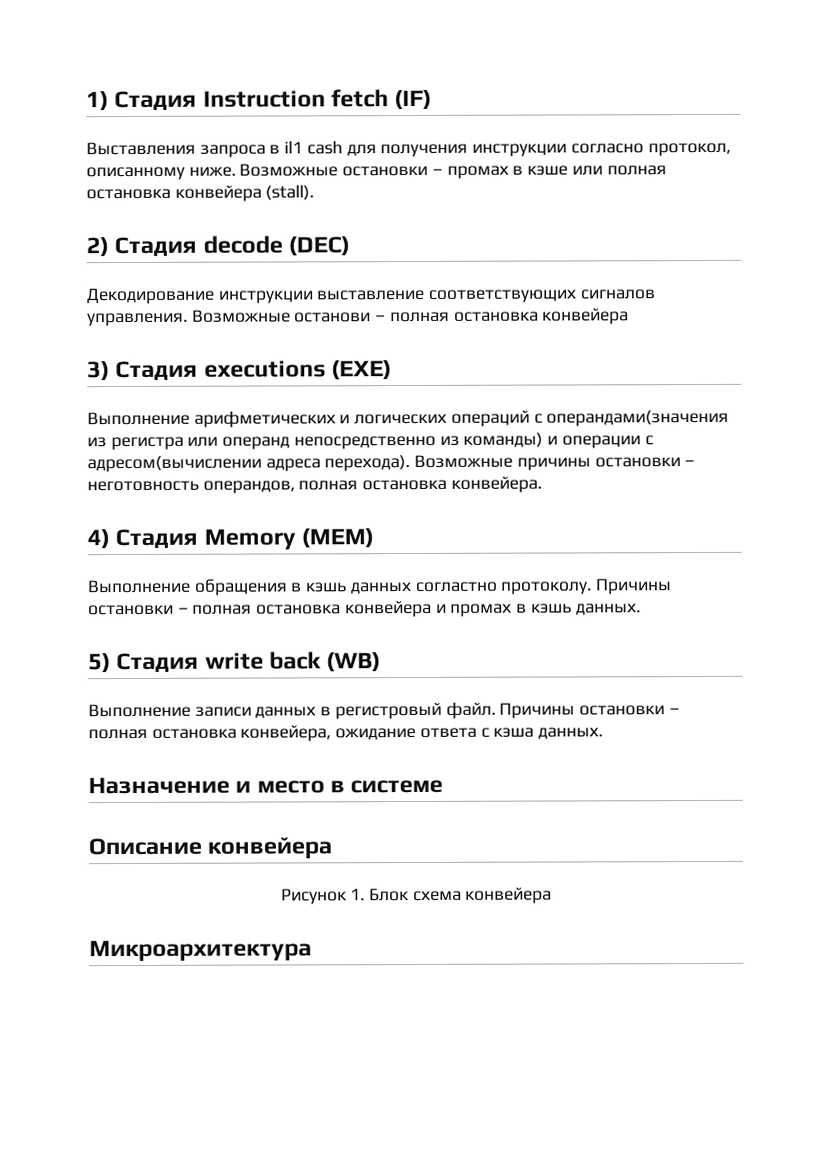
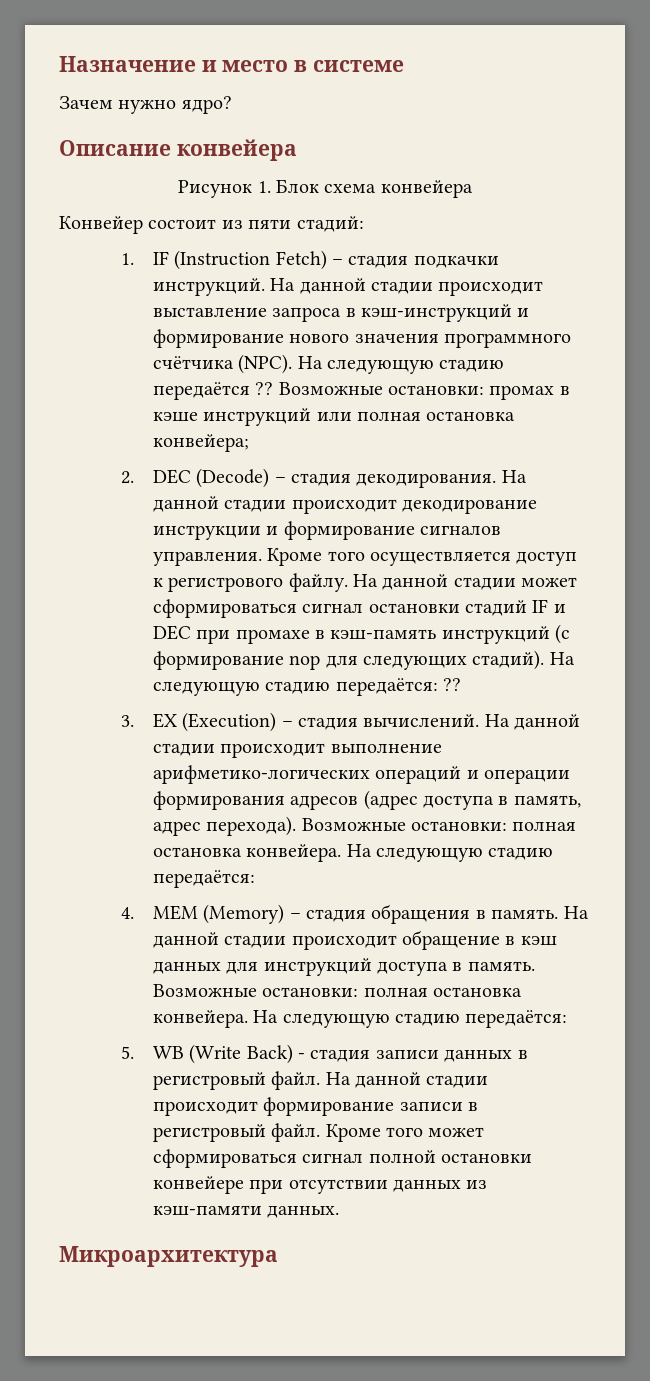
[86,89,433,112] [86,140,731,158] [86,163,667,181] [86,184,315,202] [86,235,351,258] [86,287,656,305] [87,308,630,327] [87,360,393,382] [87,409,730,428] [87,432,654,451] [87,454,696,473] [87,476,542,494] [87,528,375,550] [87,578,673,596] [88,600,641,618] [88,651,382,674] [88,701,680,720] [88,725,604,742] 1) Стадия Instruction fetch (IF) // Выставления запроса в il1 cash для получения инструкции согласно протокол, описанному ниже. Возможные остановки – промах в кэше или полная остановка конвейера (stall). // 2) Стадия decode (DEC) // Декодирование инструкции выставление соответствующих сигналов управления. Возможные останови – полная остановка конвейера // 3) Стадия executions (EXE) // Выполнение арифметических и логических операций с операндами(значения из регистра или операнд непосредственно из команды) и операции с адресом(вычислении адреса перехода). Возможные причины остановки – неготовность операндов, полная остановка конвейера. // 4) Стадия Memory (MEM) // Выполнение обращения в кэшь данных согластно протоколу. Причины остановки – полная остановка конвейера и промах в кэшь данных. // 5) Стадия write back (WB) // Выполнение записи данных в регистровый файл. Причины остановки – полная остановка конвейера, ожидание ответа с кэша данных. // -> (59, 64) none
(444, 786) none -> [59,96,232,114] // Зачем нужно ядро?
(553, 895) none -> [59,216,364,234] [121,250,499,270] [152,278,544,296] [152,304,530,322] [152,329,571,348] [152,354,505,374] [152,382,570,400] [152,408,516,426] [152,434,249,452] [121,468,527,488] [152,496,537,514] [152,521,501,540] [152,548,578,566] [152,573,578,592] [152,599,566,618] [152,624,571,644] [152,650,575,670] [152,678,461,696] [121,712,581,732] [152,743,442,758] [152,765,570,784] [152,790,581,810] [152,816,577,836] [152,844,554,862] [152,870,255,888] [121,904,589,924] [152,930,557,950] [152,958,535,976] [152,984,522,997] [152,1010,568,1028] [121,1044,528,1064] [152,1071,489,1090] [152,1097,478,1116] [152,1123,485,1142] [152,1149,532,1168] [152,1176,488,1194] [152,1205,340,1218] // Конвейер состоит из пяти стадий: // 1. IF (Instruction Fetch) – стадия подкачки инструкций. На данной стадии происходит выставление запроса в кэш-инструкций и формирование нового значения программного счётчика (NPC). На следующую стадию передаётся ?? Возможные остановки: промах в кэше инструкций или полная остановка конвейера; // 2. DEC (Decode) – стадия декодирования. На данной стадии происходит декодирование инструкции и формирование сигналов управления. Кроме того осуществляется доступ к регистрового файлу. На данной стадии может сформироваться сигнал остановки стадий IF и DEC при промахе в кэш-память инструкций (с формирование nop для следующих стадий). На следующую стадию передаётся: ?? // 3. EX (Execution) – стадия вычислений. На данной стадии происходит выполнение арифметико-логических операций и операции формирования адресов (адрес доступа в память, адрес перехода). Возможные остановки: полная остановка конвейера. На следующую стадию передаётся: // 4. MEM (Memory) – стадия обращения в память. На данной стадии происходит обращение в кэш данных для инструкций доступа в память. Возможные остановки: полная остановка конвейера. На следующую стадию передаётся: // 5. WB (Write Back) - стадия записи данных в регистровый файл. На данной стадии происходит формирование записи в регистровый файл. Кроме того может сформироваться сигнал полной остановки конвейере при отсутствии данных из кэш-памяти данных.

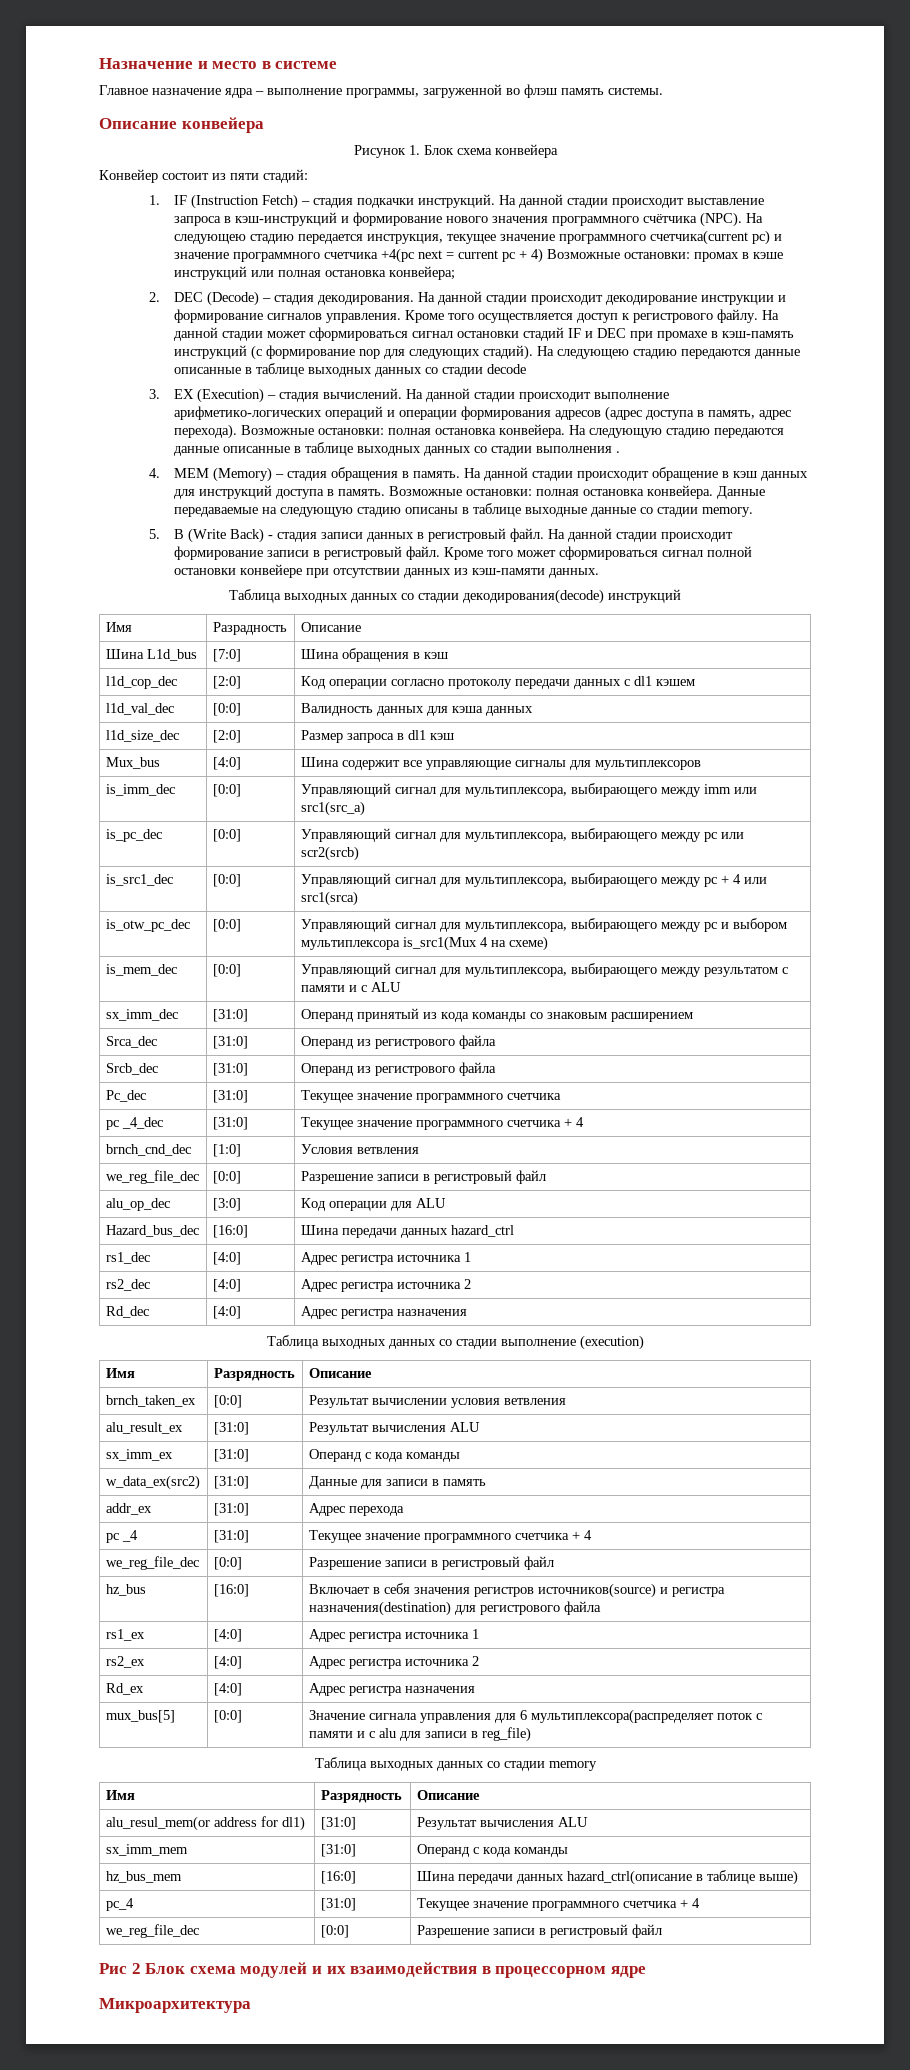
[59,96,232,114] Зачем нужно ядро? -> [99,84,663,98] Главное назначение ядра – выполнение программы, загруженной во флэш память системы.
[326,359,505,374] [152,382,274,400] следующую стадию передаётся ?? -> [173,230,782,245] [173,248,543,263] следующею стадию передается инструкция, текущее значение программного счетчика(current pc) и значение программного счетчика +4(pc next = current pc + 4)
[152,678,461,696] следующую стадию передаётся: ?? -> [556,349,800,359] [173,363,526,377] следующею стадию передаются данные описанные в таблице выходных данных со стадии decode
[152,870,255,888] передаётся: -> [713,428,784,438] [173,442,620,456] передаются данные описанные в таблице выходных данных со стадии выполнения .
[253,1010,568,1028] На следующую стадию передаётся: -> [716,486,765,499] [173,503,753,517] Данные передаваемые на следующую стадию описаны в таблице выходные данные со стадии memory.
[152,1046,184,1059] WB -> [173,529,184,539] B
(340, 1211) none -> [229,589,681,604] [105,622,132,632] [212,622,287,635] [300,622,361,632] [105,649,197,661] [212,649,241,662] [300,648,448,662] [105,676,177,689] [212,676,241,689] [300,676,695,689] [105,703,174,715] [212,703,241,716] [300,703,533,716] [105,730,179,742] [212,730,241,743] [300,730,454,743] [105,757,160,769] [212,757,241,770] [300,757,701,770] [105,784,175,796] [212,784,241,797] [300,783,757,797] [300,801,365,816] [105,829,162,842] [212,829,241,842] [300,828,744,842] [300,846,359,861] [105,874,173,886] [212,874,241,887] [300,873,767,887] [300,891,358,906] [105,919,190,932] [212,919,241,932] [300,918,787,932] [300,936,548,951] [105,964,177,976] [212,964,241,977] [300,963,788,977] [300,982,401,992] [105,1009,178,1021] [212,1009,248,1022] [300,1008,693,1022] [105,1036,157,1048] [212,1036,248,1049] [300,1035,496,1049] [105,1063,158,1075] [212,1063,248,1076] [300,1062,496,1076] [105,1090,146,1102] [212,1090,248,1103] [300,1090,561,1103] [105,1117,163,1130] [212,1117,248,1130] [300,1117,584,1130] [105,1144,191,1156] [212,1144,241,1157] [300,1144,419,1154] [105,1170,199,1184] [212,1171,241,1184] [300,1170,546,1184] [105,1198,170,1211] [212,1198,241,1211] [300,1198,446,1211] [105,1225,199,1237] [212,1225,248,1238] [300,1225,514,1238] [105,1252,150,1264] [212,1252,241,1265] [300,1252,471,1265] [105,1279,150,1291] [212,1279,241,1292] [300,1279,471,1292] [105,1306,149,1318] [212,1306,241,1319] [300,1306,467,1319] [266,1335,644,1350] [105,1368,135,1378] [213,1368,295,1381] [308,1368,372,1378] [105,1395,196,1407] [213,1395,242,1408] [308,1395,566,1408] [105,1422,183,1434] [213,1422,249,1435] [308,1422,480,1435] [105,1449,173,1461] [213,1449,249,1462] [308,1449,460,1462] [105,1475,200,1490] [213,1476,249,1489] [308,1476,486,1489] [105,1503,152,1515] [213,1503,249,1516] [308,1503,404,1516] [105,1530,138,1543] [213,1530,249,1543] [308,1530,592,1543] [105,1556,199,1570] [213,1557,242,1570] [308,1556,554,1570] [105,1584,146,1596] [213,1584,249,1597] [308,1583,725,1598] [308,1601,601,1616] [105,1629,145,1641] [213,1629,242,1642] [308,1629,479,1642] [105,1656,145,1668] [213,1656,242,1669] [308,1656,479,1669] [105,1683,144,1695] [213,1683,242,1696] [308,1683,475,1696] [105,1710,175,1723] [213,1710,242,1723] [308,1709,762,1724] [308,1727,531,1742] [314,1757,597,1771] [105,1790,135,1800] [320,1790,402,1803] [416,1790,480,1800] [105,1816,305,1831] [320,1817,356,1830] [416,1817,588,1830] [105,1844,188,1856] [320,1844,356,1857] [416,1844,568,1857] [105,1871,182,1883] [320,1871,356,1884] [416,1870,798,1885] [105,1898,134,1911] [320,1898,356,1911] [416,1898,700,1911] [105,1924,199,1938] [320,1925,349,1938] [416,1924,662,1938] [99,1962,646,1978] // Таблица выходных данных со стадии декодирования(decode) инструкций // Имя | Разрадность | Описание // Шина L1d_bus | [7:0] | Шина обращения в кэш // l1d_cop_dec | [2:0] | Код операции согласно протоколу передачи данных с dl1 кэшем // l1d_val_dec | [0:0] | Валидность данных для кэша данных // l1d_size_dec | [2:0] | Размер запроса в dl1 кэш // Mux_bus | [4:0] | Шина содержит все управляющие сигналы для мультиплексоров // is_imm_dec | [0:0] | Управляющий сигнал для мультиплексора, выбирающего между imm или src1(src_a) // is_pc_dec | [0:0] | Управляющий сигнал для мультиплексора, выбирающего между pc или scr2(srcb) // is_src1_dec | [0:0] | Управляющий сигнал для мультиплексора, выбирающего между pc + 4 или src1(srca) // is_otw_pc_dec | [0:0] | Управляющий сигнал для мультиплексора, выбирающего между pc и выбором мультиплексора is_src1(Mux 4 на схеме) // is_mem_dec | [0:0] | Управляющий сигнал для мультиплексора, выбирающего между результатом с памяти и с ALU // sx_imm_dec | [31:0] | Операнд принятый из кода команды со знаковым расширением // Srca_dec | [31:0] | Операнд из регистрового файла // Srcb_dec | [31:0] | Операнд из регистрового файла // Pc_dec | [31:0] | Текущее значение программного счетчика // pc _4_dec | [31:0] | Текущее значение программного счетчика + 4 // brnch_cnd_dec | [1:0] | Условия ветвления // we_reg_file_dec | [0:0] | Разрешение записи в регистровый файл // alu_op_dec | [3:0] | Код операции для ALU // Hazard_bus_dec | [16:0] | Шина передачи данных hazard_ctrl // rs1_dec | [4:0] | Адрес регистра источника 1 // rs2_dec | [4:0] | Адрес регистра источника 2 // Rd_dec | [4:0] | Адрес регистра назначения // Таблица выходных данных со стадии выполнение (execution) // Имя | Разрядность | Описание // brnch_taken_ex | [0:0] | Результат вычислении условия ветвления // alu_result_ex | [31:0] | Результат вычисления ALU // sx_imm_ex | [31:0] | Операнд с кода команды // w_data_ex(src2) | [31:0] | Данные для записи в память // addr_ex | [31:0] | Адрес перехода // pc _4 | [31:0] | Текущее значение программного счетчика + 4 // we_reg_file_dec | [0:0] | Разрешение записи в регистровый файл // hz_bus | [16:0] | Включает в себя значения регистров источников(source) и регистра назначения(destination) для регистрового файла // rs1_ex | [4:0] | Адрес регистра источника 1 // rs2_ex | [4:0] | Адрес регистра источника 2 // Rd_ex | [4:0] | Адрес регистра назначения // mux_bus[5] | [0:0] | Значение сигнала управления для 6 мультиплексора(распределяет поток с памяти и с alu для записи в reg_file) // Таблица выходных данных со стадии memory // Имя | Разрядность | Описание // alu_resul_mem(or address for dl1) | [31:0] | Результат вычисления ALU // sx_imm_mem | [31:0] | Операнд с кода команды // hz_bus_mem | [16:0] | Шина передачи данных hazard_ctrl(описание в таблице выше) // pc_4 | [31:0] | Текущее значение программного счетчика + 4 // we_reg_file_dec | [0:0] | Разрешение записи в регистровый файл // Рис 2 Блок схема модулей и их взаимодействия в процессорном ядре

